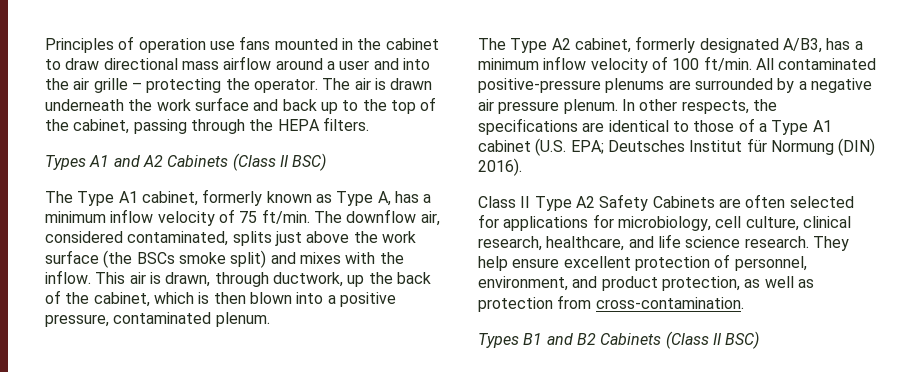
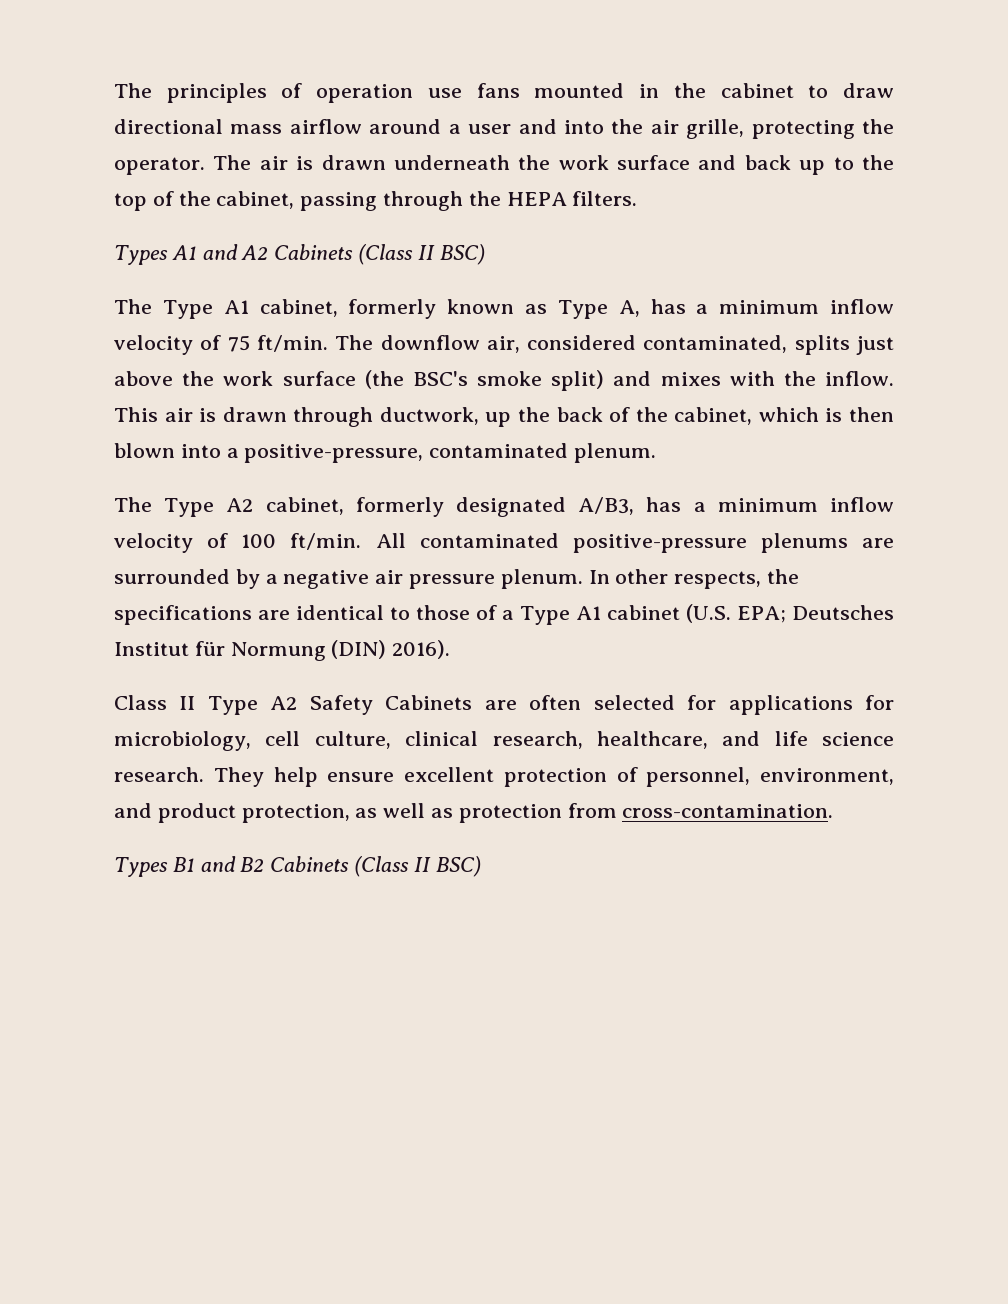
[45,38,114,53] Principles -> [114,83,267,103] The principles
[93,78,142,93] grille – -> [686,119,745,139] grille,
[136,252,175,264] BSCs -> [412,371,468,386] BSC's
[165,272,211,287] drawn, -> [222,407,287,422] drawn
[339,292,396,307] [45,314,109,327] positive pressure, -> [244,444,424,463] positive-pressure,

